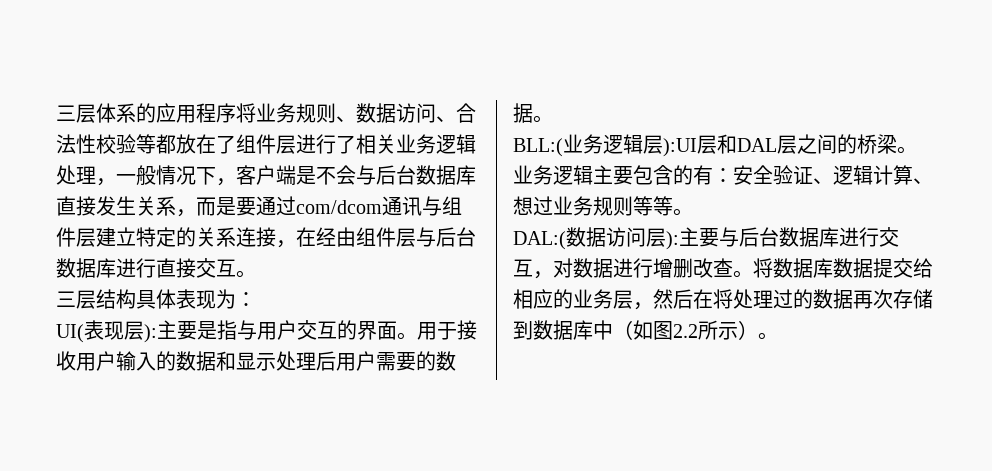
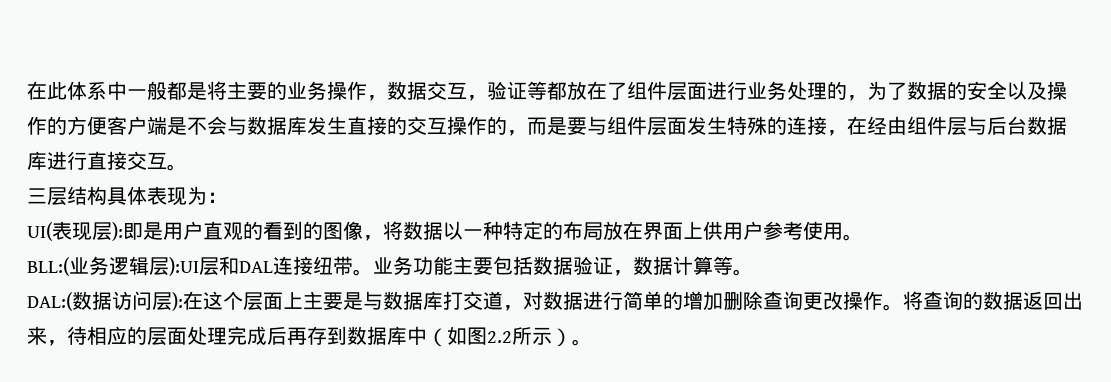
[56,103,476,123] [56,134,476,154] [56,165,476,186] [56,196,462,217] [56,227,236,247] 三层体系的应用程序将业务规则、数据访问、合法性校验等都放在了组件层进行了相关业务逻辑处理，一般情况下，客户端是不会与后台数据库直接发生关系，而是要通过com/dcom通讯与组件层建立特定的关系 -> [27,81,1067,101] [27,116,787,136] 在此体系中一般都是将主要的业务操作，数据交互，验证等都放在了组件层面进行业务处理的，为了数据的安全以及操作的方便客户端是不会与数据库发生直接的交互操作的，而是要与组件层面发生特殊的
[157,320,477,340] [56,351,456,371] [513,103,533,123] 主要是指与用户交互的界面。用于接收用户输入的数据和显示处理后用户需要的数据 -> [123,221,843,241] 即是用户直观的看到的图像，将数据以一种特定的布局放在界面上供用户参考使用
[777,134,917,154] [513,165,933,185] [513,196,653,216] 层之间的桥梁。业务逻辑主要包含的有：安全验证、逻辑计算、想过业务规则等 -> [273,256,713,276] 连接纽带。业务功能主要包括数据验证，数据计算
[679,227,899,247] [513,258,933,279] [513,289,933,310] 主要与后台数据库进行交互，对数据进行增删改查。将数据库数据提交给相应的业务层，然后在将处理过的数据再次存储 -> [183,291,1083,311] [27,326,327,346] 在这个层面上主要是与数据库打交道，对数据进行简单的增加删除查询更改操作。将查询的数据返回出来，待相应的层面处理完成后再存

